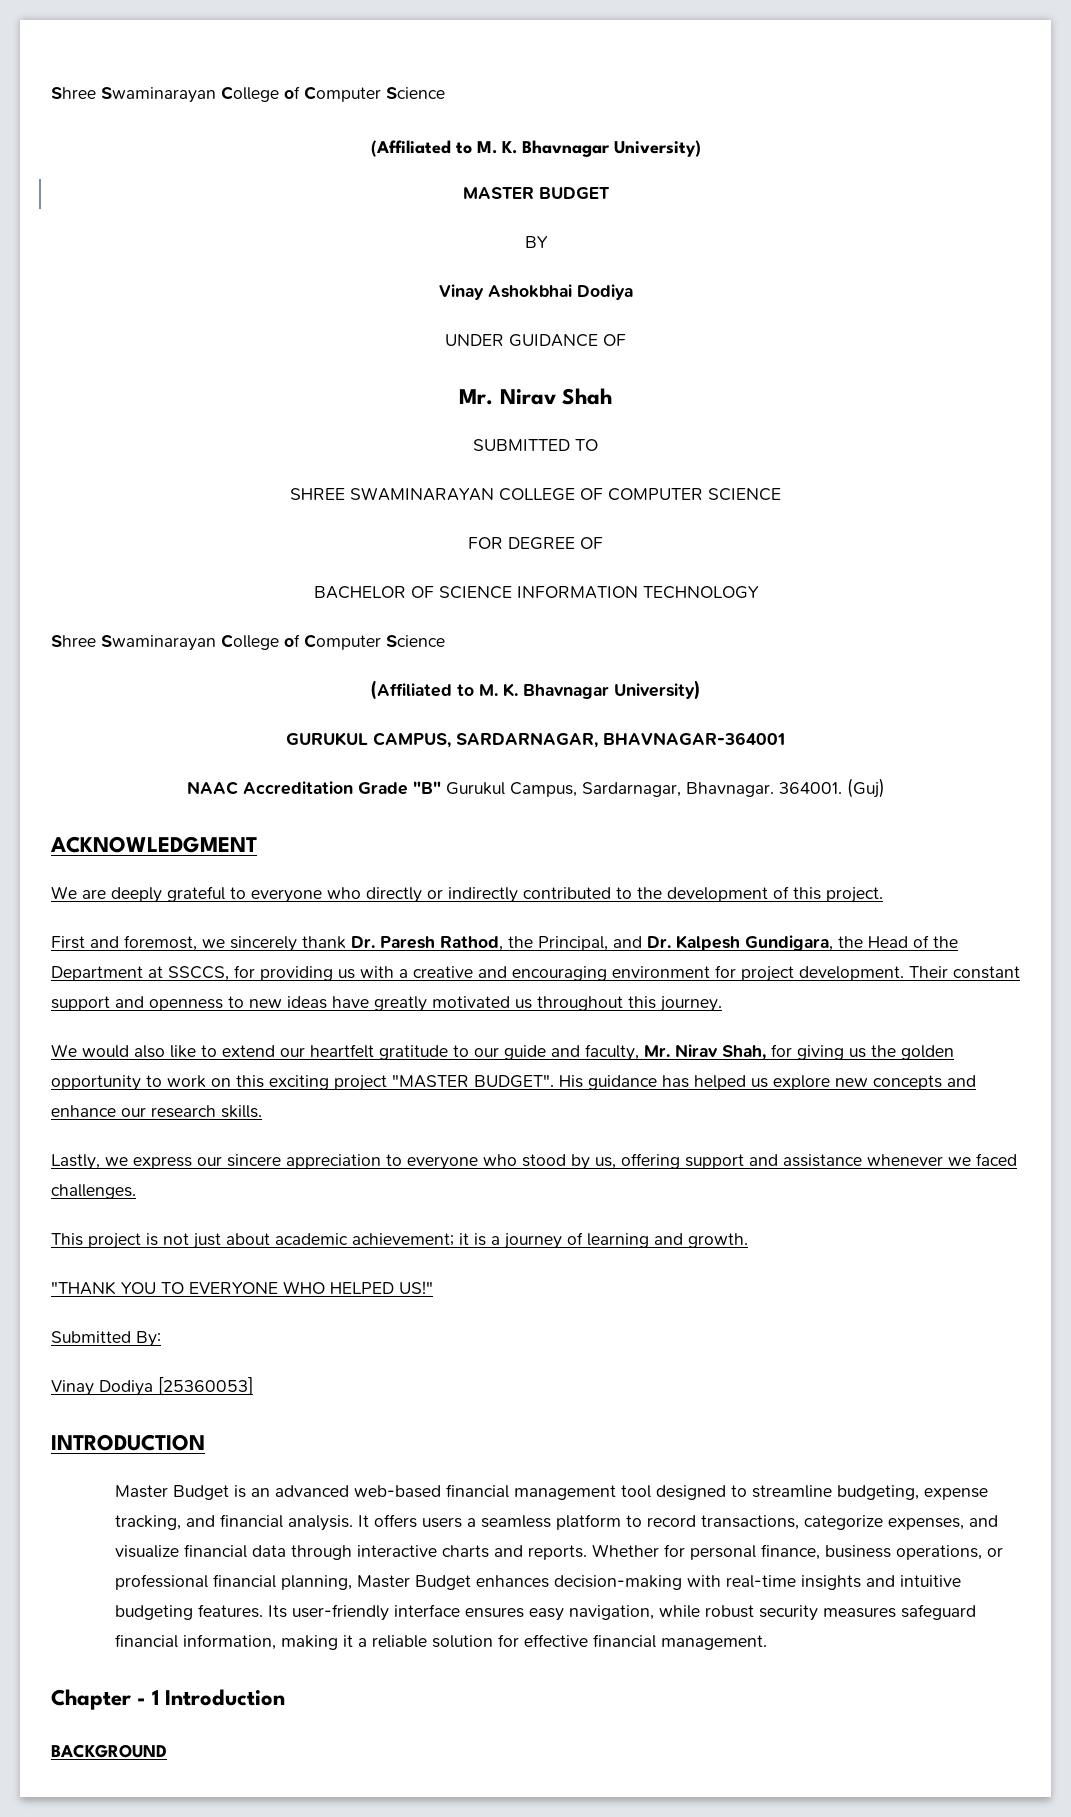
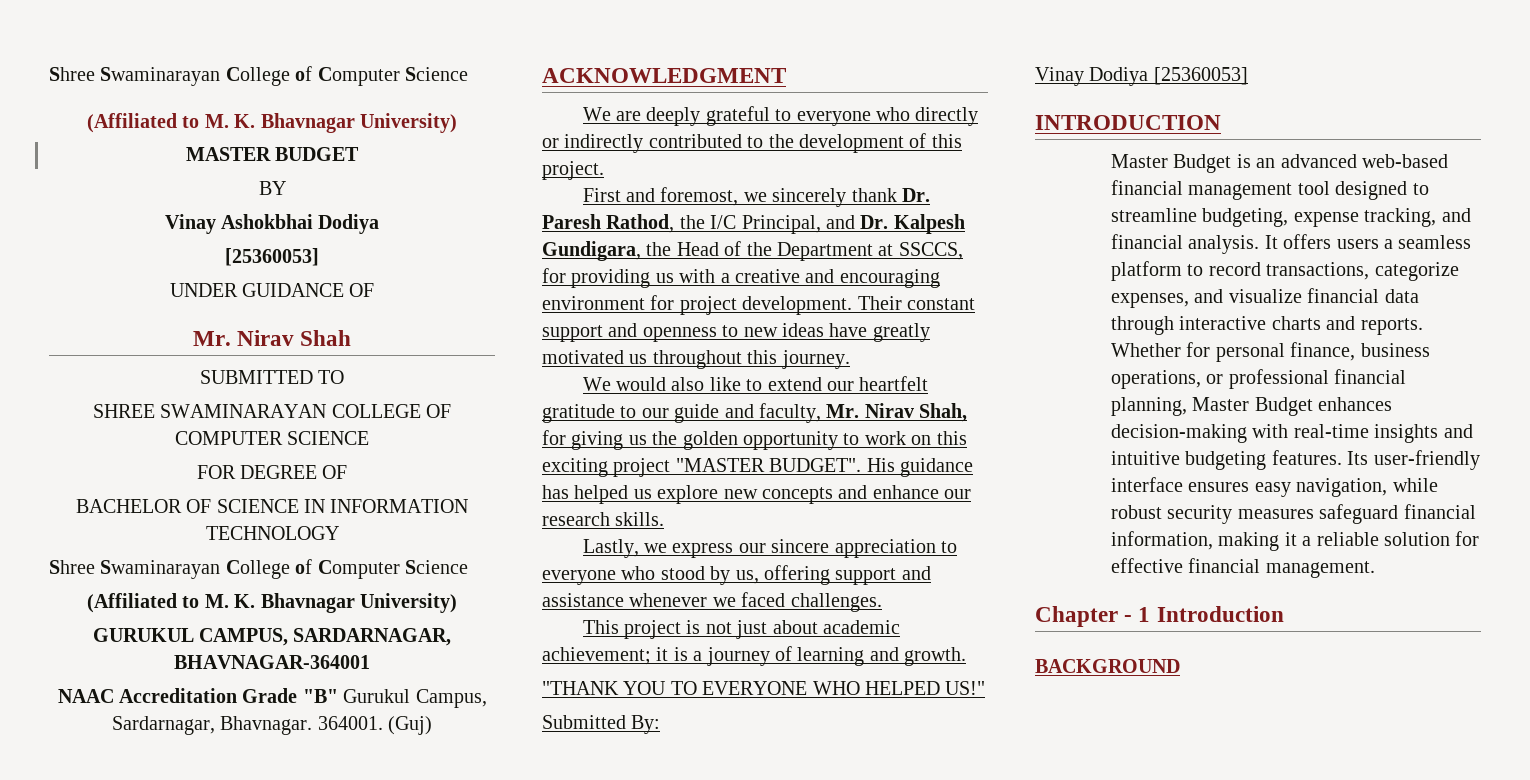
(633, 292) none -> [225,248,319,266] // [25360053]
(512, 592) none -> [303,499,325,513] IN
(533, 942) none -> [710,215,737,229] I/C

